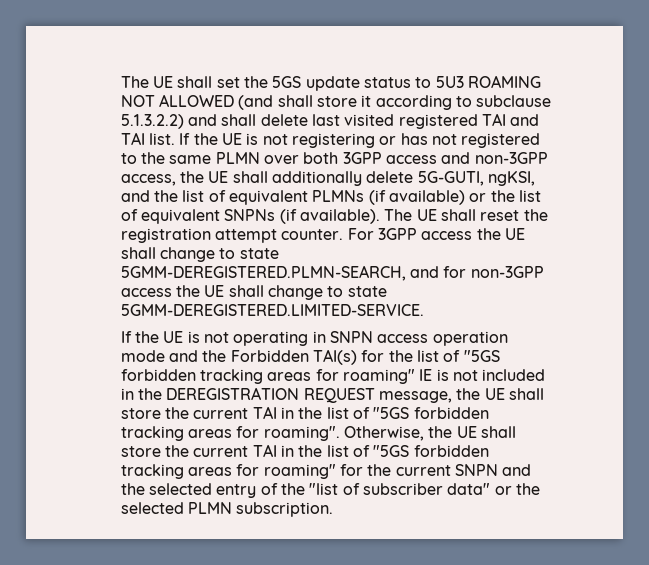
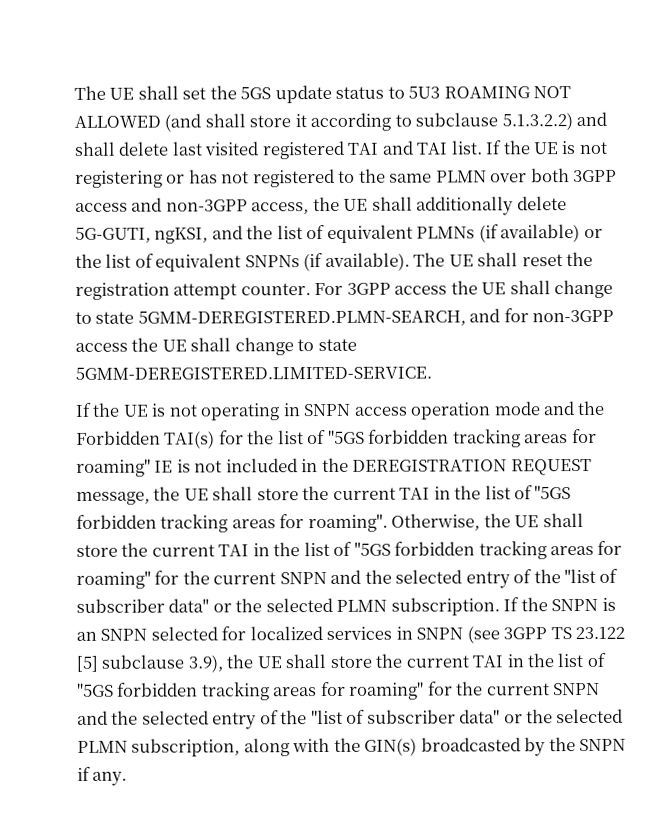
(334, 509) none -> [503,597,616,612] [76,625,626,644] [76,652,606,673] [77,681,601,701] [77,708,624,730] [77,737,627,757] [77,766,128,786] If the SNPN is an SNPN selected for localized services in SNPN (see 3GPP TS 23.122 [5] subclause 3.9), the UE shall store the current TAI in the list of "5GS forbidden tracking areas for roaming" for the current SNPN and the selected entry of the "list of subscriber data" or the selected PLMN subscription, along with the GIN(s) broadcasted by the SNPN if any.

